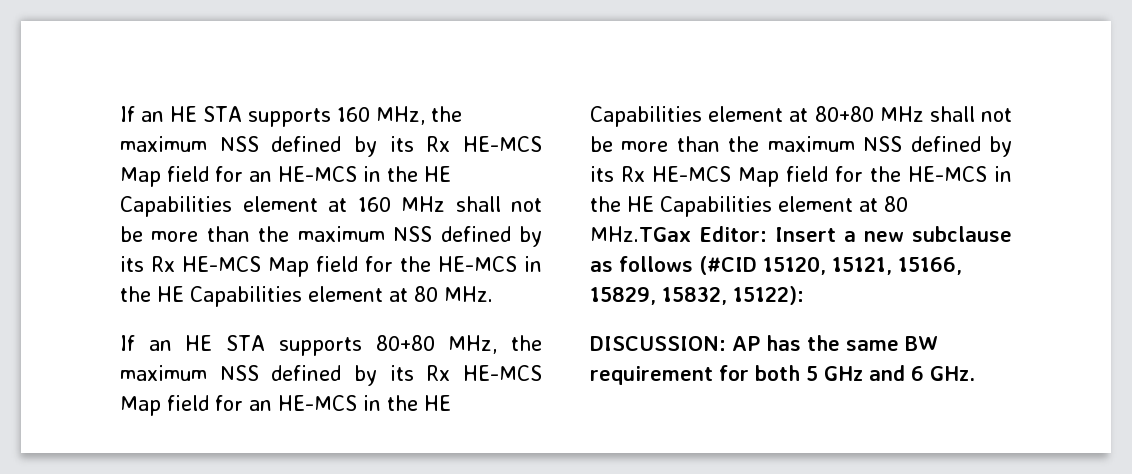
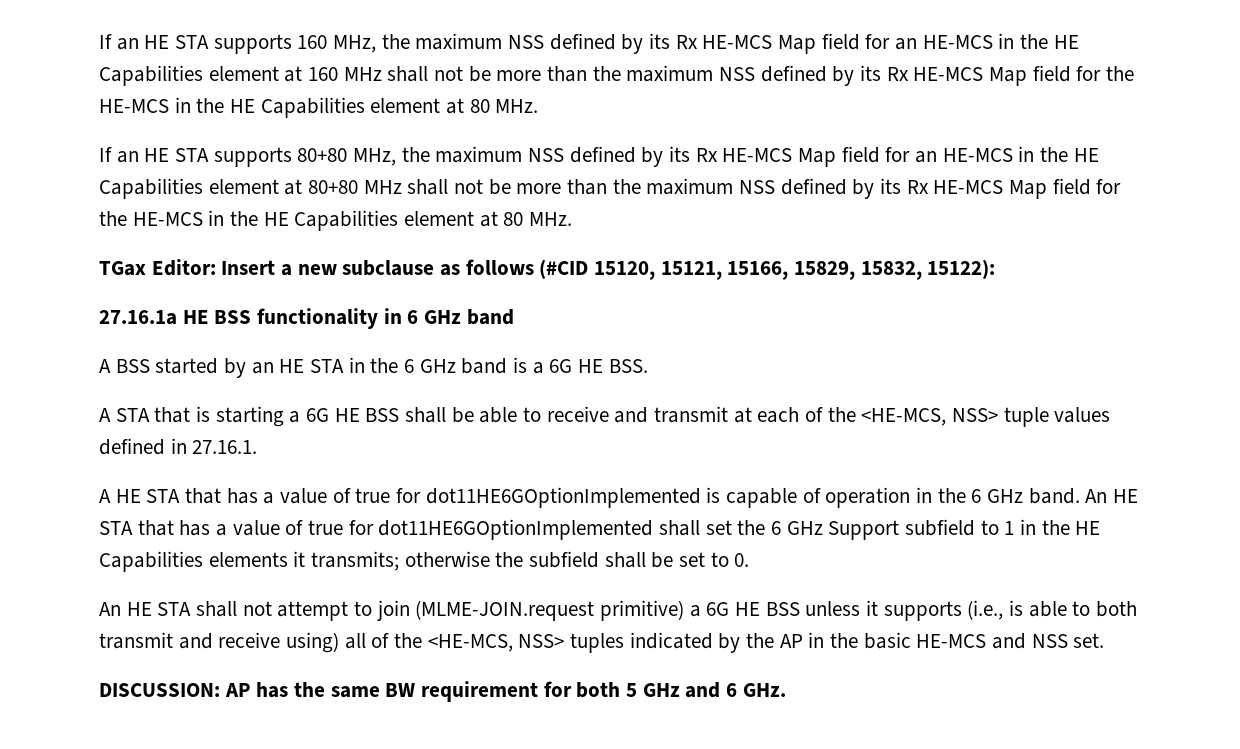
[590,226,691,242] MHz.TGax -> [529,212,573,226] [99,261,146,276] MHz. // TGax
(804, 295) none -> [99,308,514,329] [99,357,648,378] [99,406,1111,427] [99,438,258,455] [99,487,1139,508] [99,519,1101,540] [99,551,750,572] [99,600,1138,621] [99,632,1105,653] // 27.16.1a HE BSS functionality in 6 GHz band // A BSS started by an HE STA in the 6 GHz band is a 6G HE BSS. // A STA that is starting a 6G HE BSS shall be able to receive and transmit at each of the <HE-MCS, NSS> tuple values defined in 27.16.1. // A HE STA that has a value of true for dot11HE6GOptionImplemented is capable of operation in the 6 GHz band. An HE STA that has a value of true for dot11HE6GOptionImplemented shall set the 6 GHz Support subfield to 1 in the HE Capabilities elements it transmits; otherwise the subfield shall be set to 0. // An HE STA shall not attempt to join (MLME-JOIN.request primitive) a 6G HE BSS unless it supports (i.e., is able to both transmit and receive using) all of the <HE-MCS, NSS> tuples indicated by the AP in the basic HE-MCS and NSS set.

